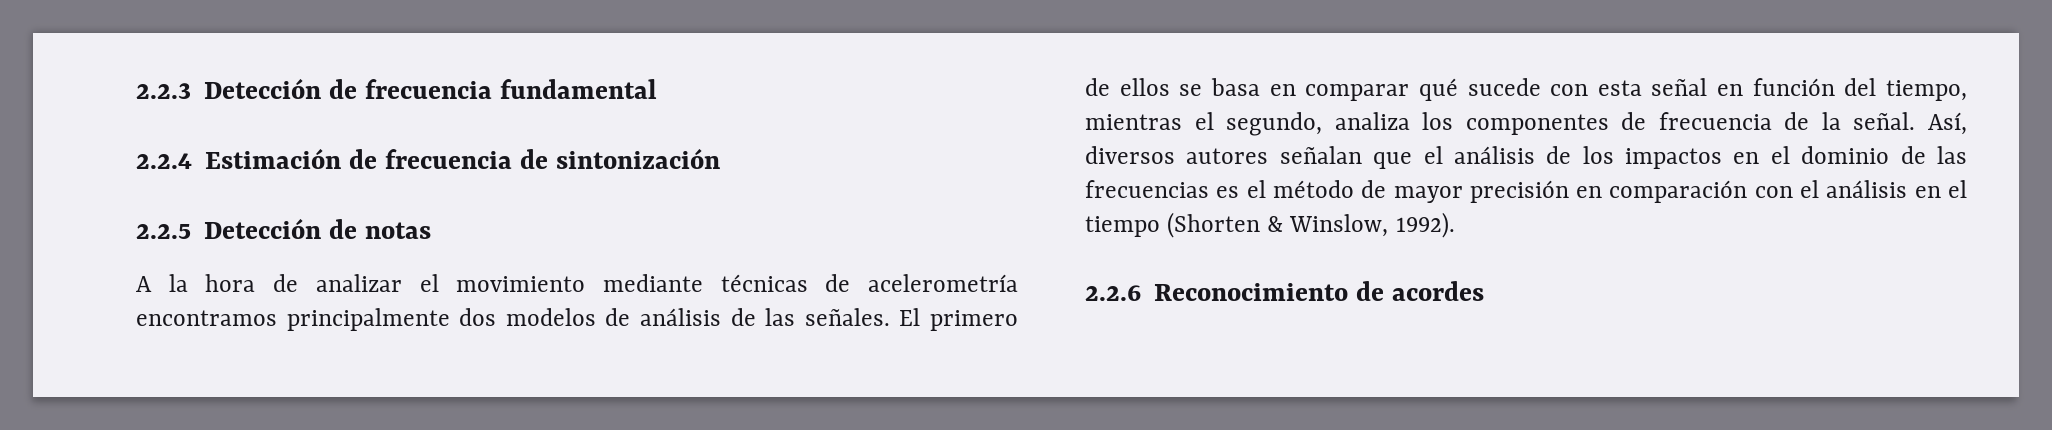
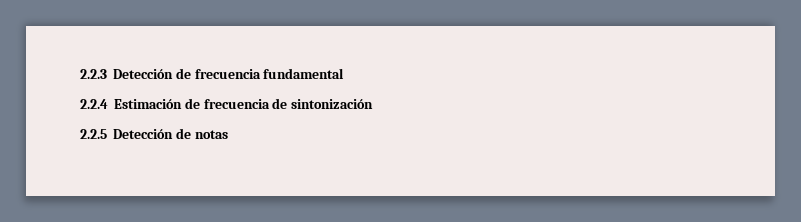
[136,274,1019,292] [136,308,1019,331] [1085,78,1967,101] [1085,112,1967,136] [1085,146,1967,169] [1085,180,1967,203] [1085,212,1455,238] [1085,281,1485,301] // A la hora de analizar el movimiento mediante técnicas de acelerometría encontramos principalmente dos modelos de análisis de las señales. El primero de ellos se basa en comparar qué sucede con esta señal en función del tiempo, mientras el segundo, analiza los componentes de frecuencia de la señal. Así, diversos autores señalan que el análisis de los impactos en el dominio de las frecuencias es el método de mayor precisión en comparación con el análisis en el tiempo (Shorten & Winslow, 1992). // 2.2.6 Reconocimiento de acordes -> (228, 134) none

